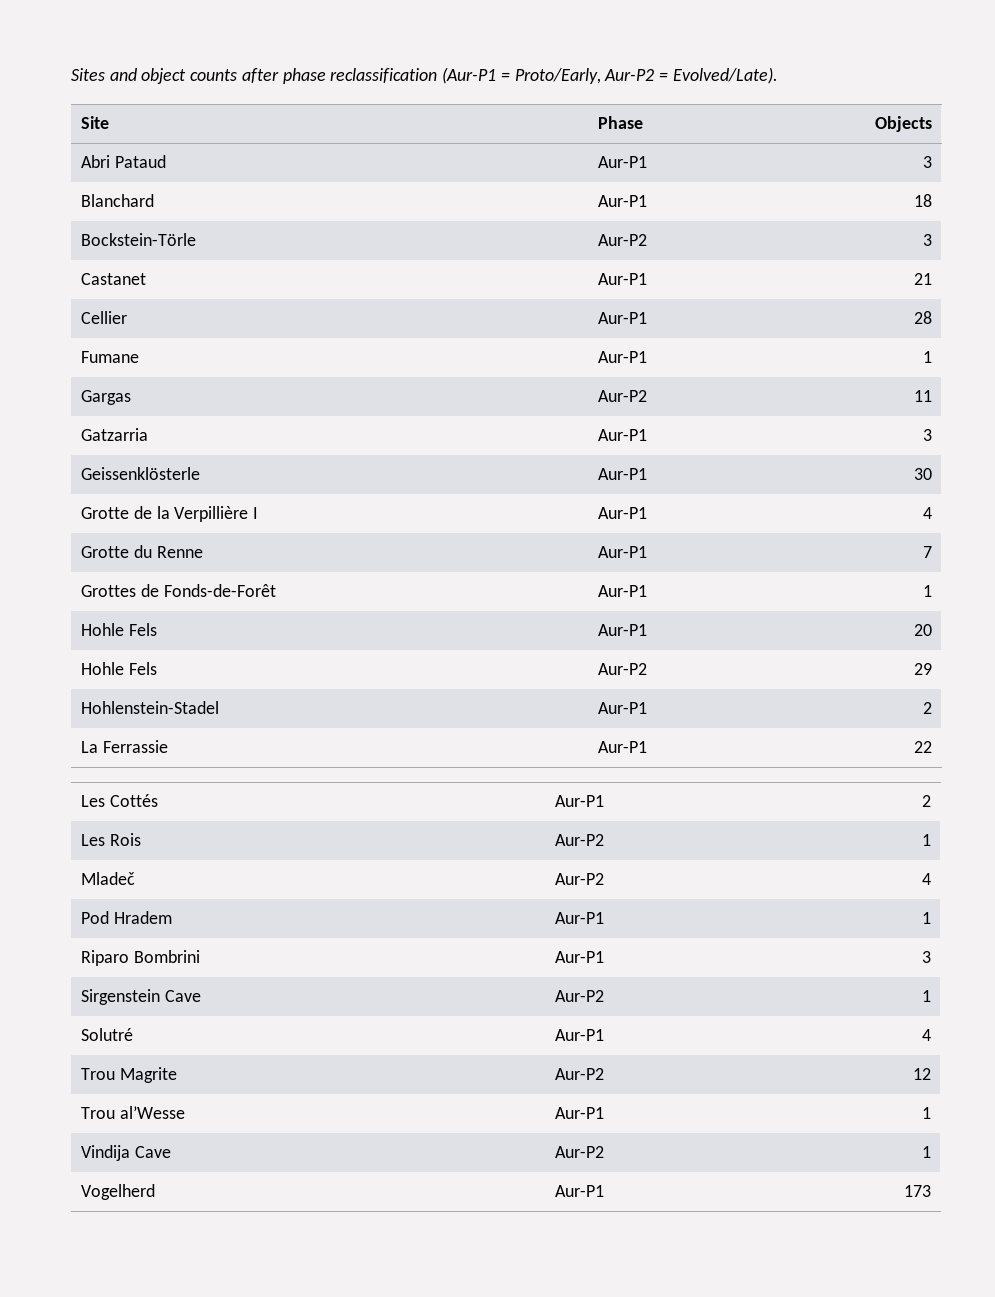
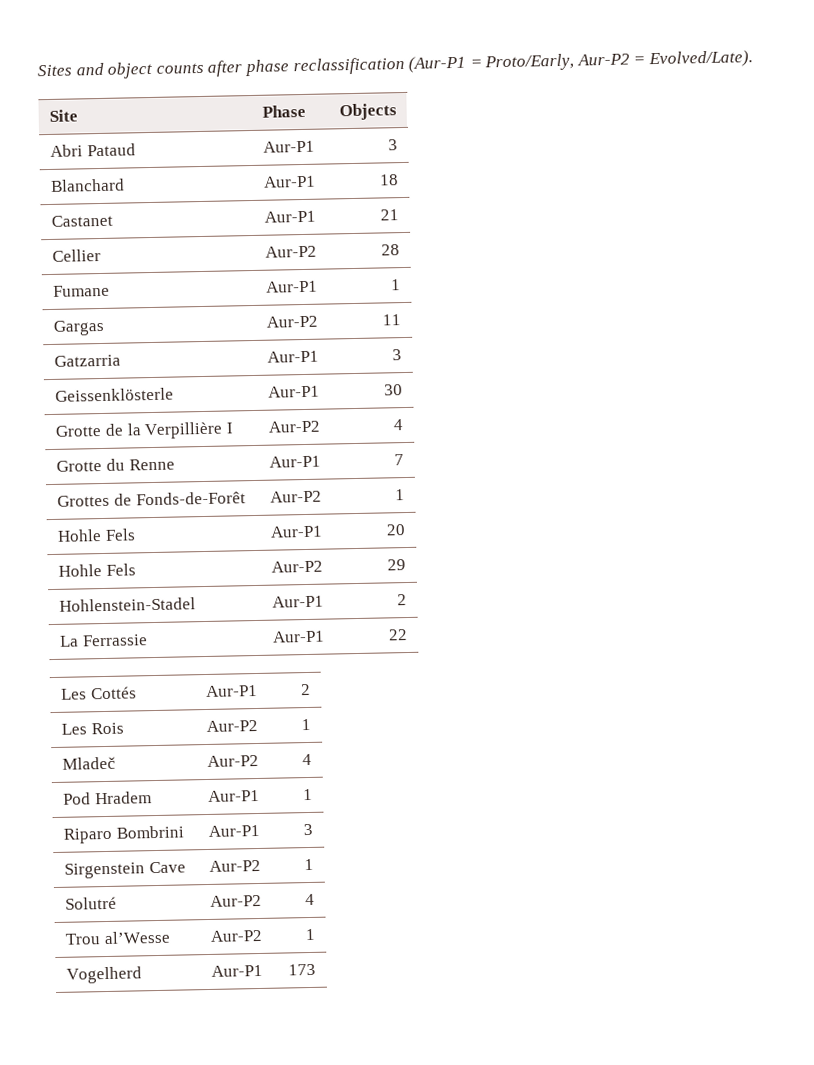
[81,233,197,246] [598,234,648,246] [922,234,932,246] // Bockstein-Törle | Aur-P2 | 3 -> (399, 180) none
[598,312,648,324] Aur-P1 -> [265,245,318,258] Aur-P2
[598,507,648,519] Aur-P1 -> [268,420,321,433] Aur-P2
[598,585,648,597] Aur-P1 -> [270,490,323,503] Aur-P2
[555,1029,605,1041] Aur-P1 -> [210,894,263,907] Aur-P2
[120,1067,178,1083] [555,1068,605,1080] [912,1068,931,1080] [81,1106,186,1119] [555,1107,605,1119] [921,1107,931,1119] [81,1145,172,1161] Magrite | Aur-P2 | 12 // Trou al’Wesse | Aur-P1 | 1 // Vindija Cave -> [103,930,171,945] al’Wesse

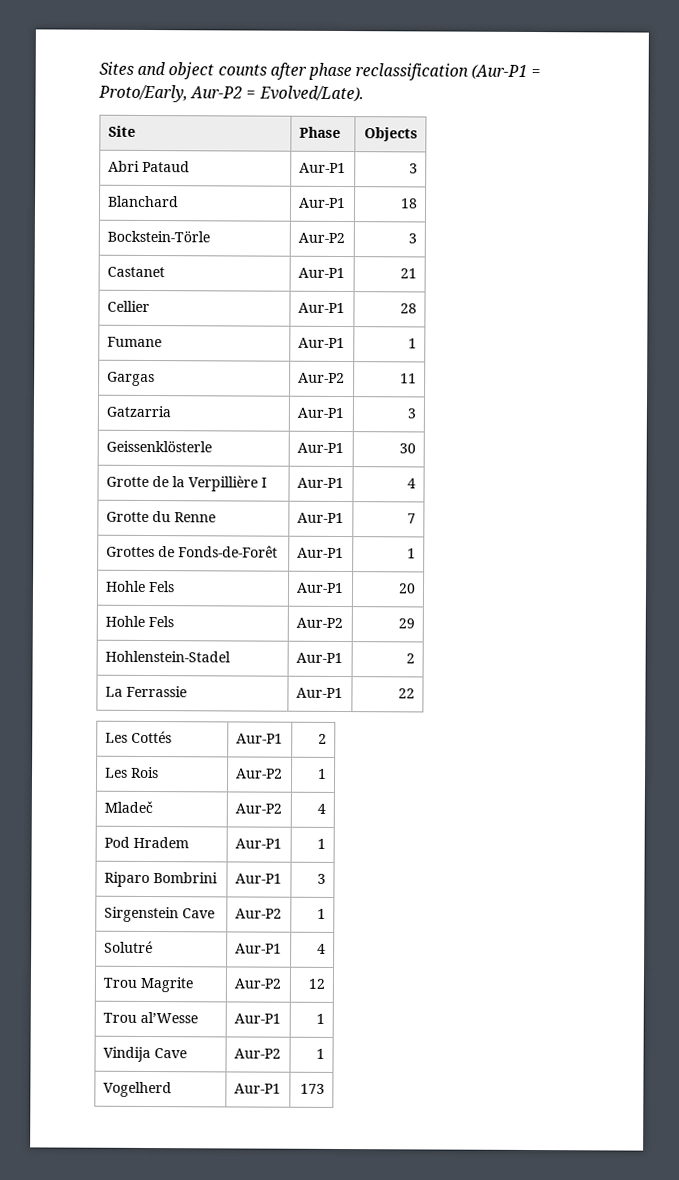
(399, 180) none -> [106,230,210,243] [297,232,345,244] [408,233,418,244] // Bockstein-Törle | Aur-P2 | 3
[265,245,318,258] Aur-P2 -> [297,302,345,314] Aur-P1
[268,420,321,433] Aur-P2 -> [296,477,344,489] Aur-P1
[270,490,323,503] Aur-P2 -> [296,547,344,559] Aur-P1
[210,894,263,907] Aur-P2 -> [234,943,282,954] Aur-P1
[103,930,171,945] al’Wesse -> [139,976,193,993] [233,978,281,989] [308,978,326,989] [102,1011,198,1024] [233,1013,281,1024] [316,1013,326,1024] [102,1046,187,1063] Magrite | Aur-P2 | 12 // Trou al’Wesse | Aur-P1 | 1 // Vindija Cave

